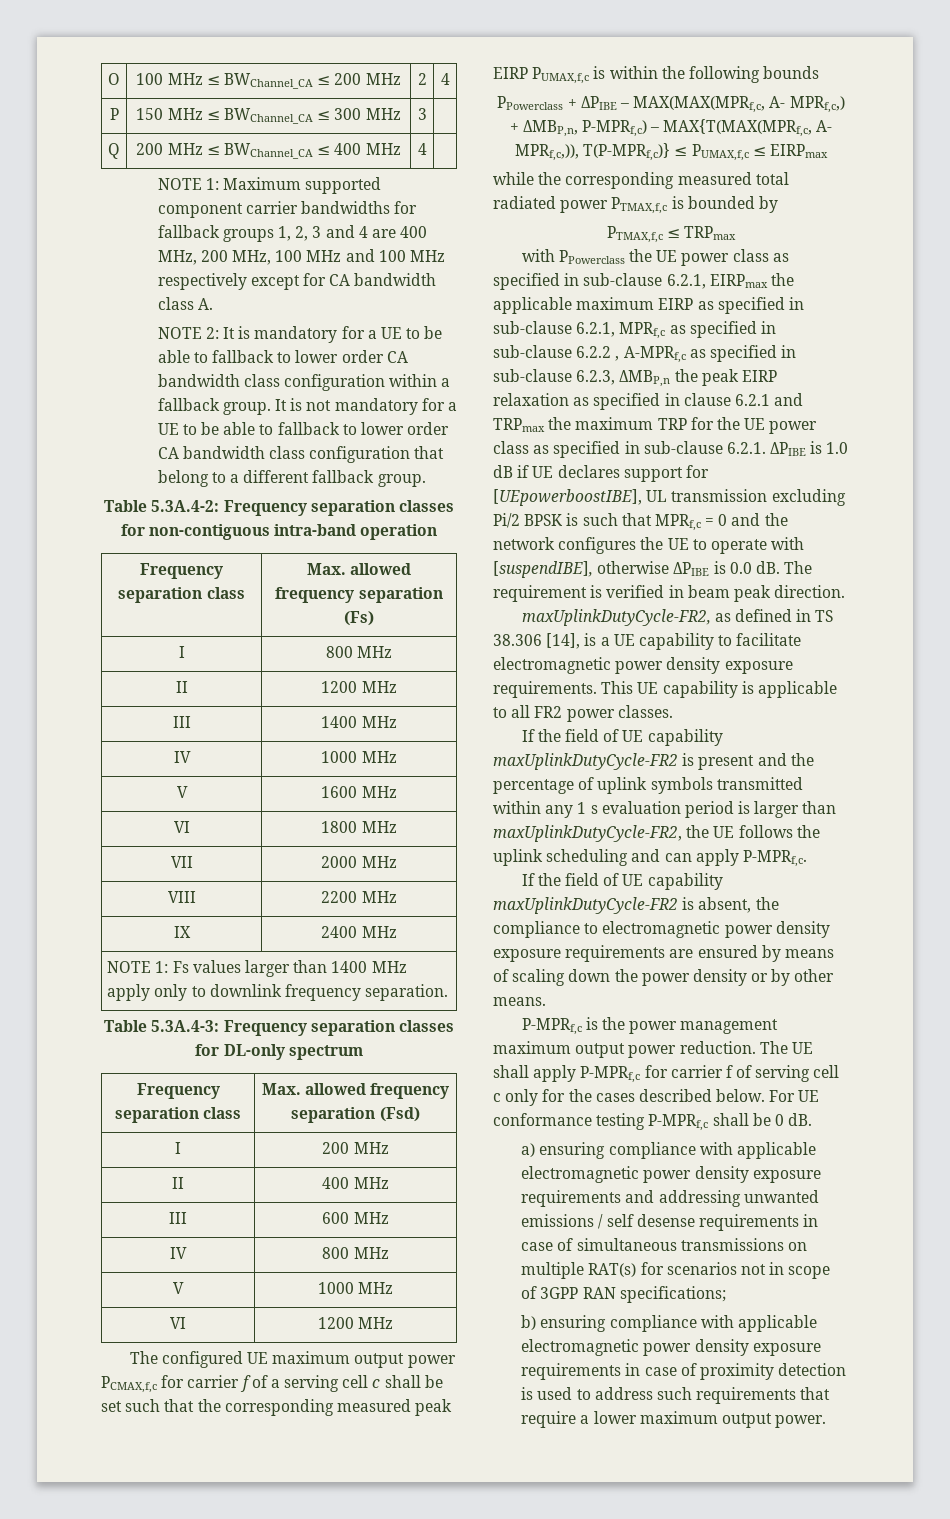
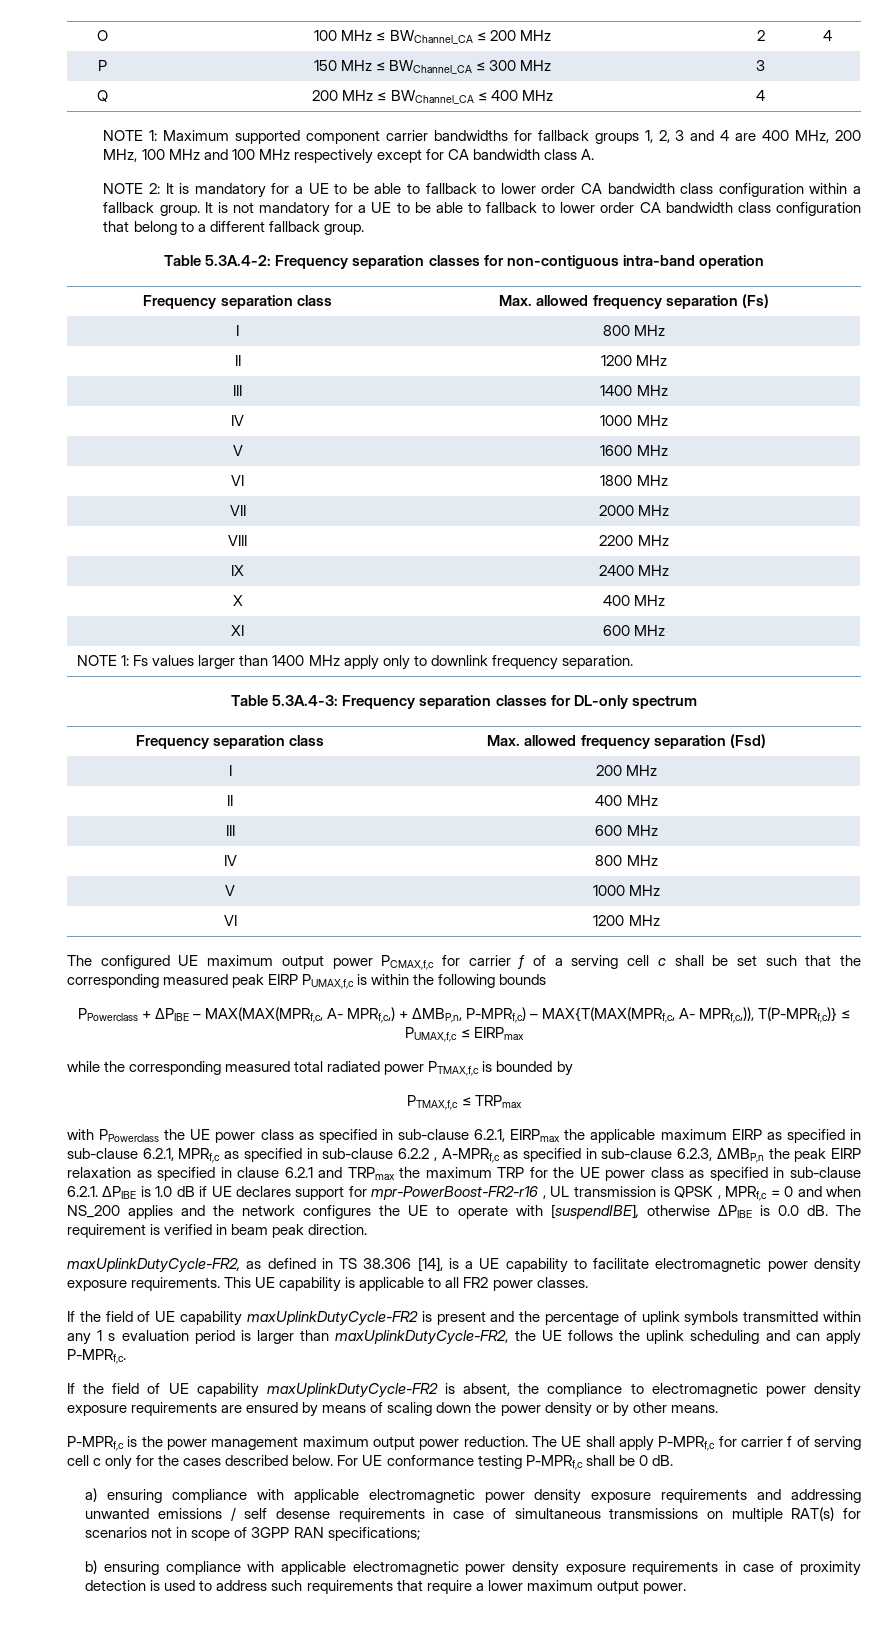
(397, 932) none -> [232,595,243,606] [602,595,666,606] [231,625,244,636] [602,625,666,636] // X | 400 MHz // XI | 600 MHz
[493,489,846,506] [493,513,728,531] [UEpowerboostIBE], UL transmission excluding Pi/2 BPSK is such that MPRf,c = 0 -> [371,1186,862,1201] [67,1205,174,1219] mpr-PowerBoost-FR2-r16 , UL transmission is QPSK , MPRf,c = 0 and when NS_200 applies

